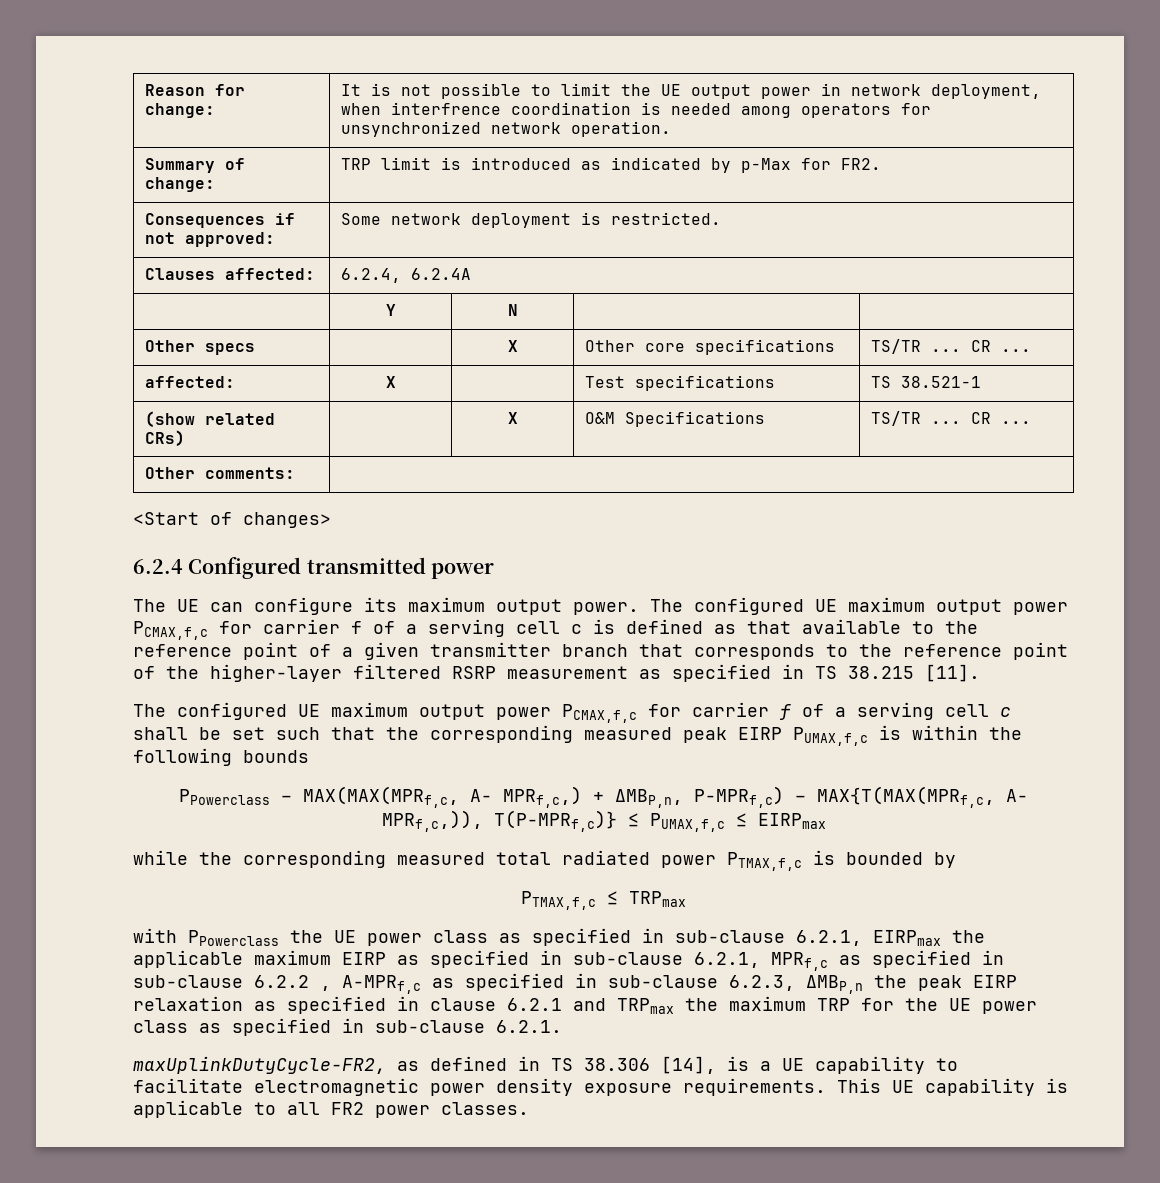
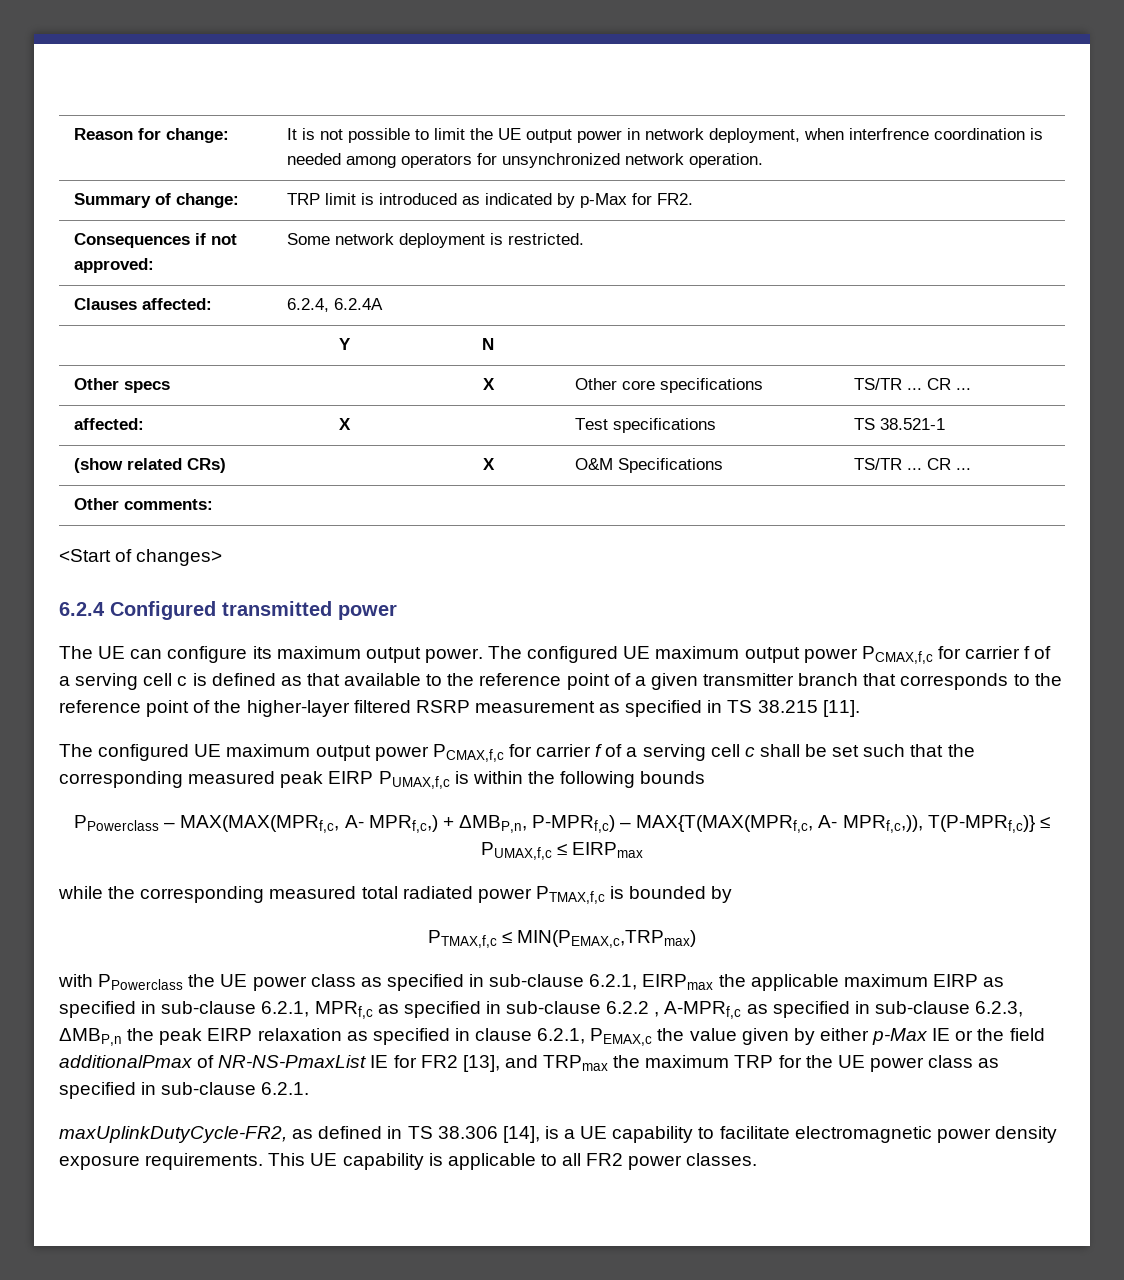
[629,891,686,907] TRPmax -> [517,930,697,948] MIN(PEMAX,c,TRPmax)
[507,998,562,1011] 6.2.1 -> [537,1028,1045,1046] [59,1055,500,1072] 6.2.1, PEMAX,c the value given by either p-Max IE or the field additionalPmax of NR-NS-PmaxList IE for FR2 [13],

